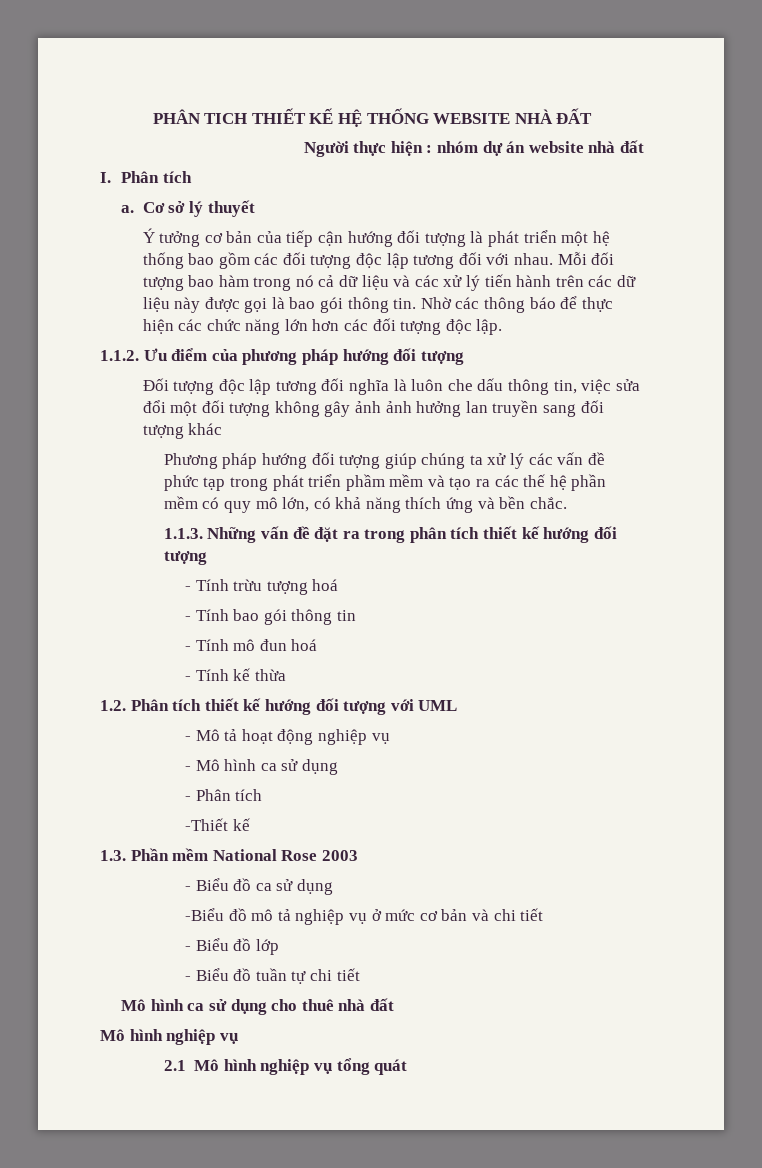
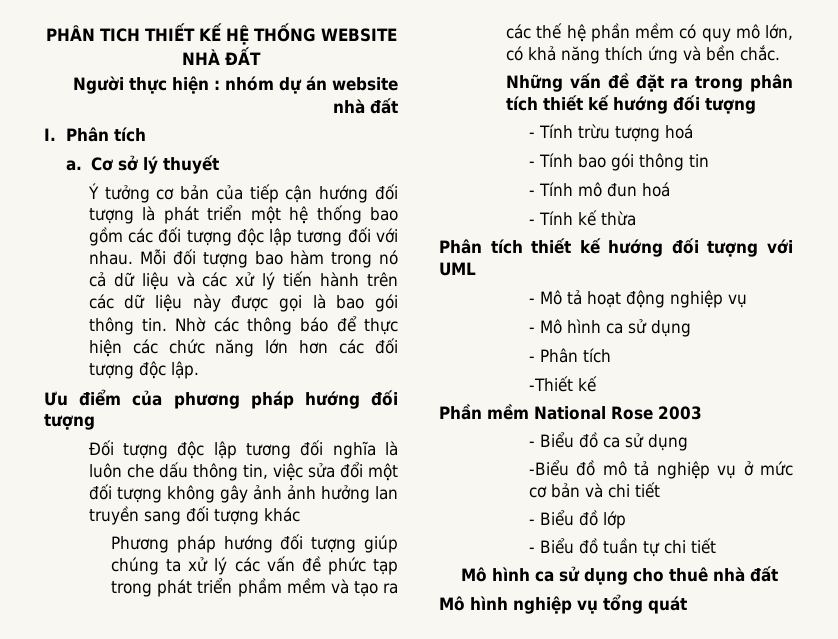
[100,350,139,361] 1.1.2. -> (199, 370) none
[163,528,203,539] 1.1.3. -> (781, 53) none
[100,700,126,711] 1.2. -> (636, 218) none
[100,850,126,861] 1.3. -> (597, 384) none
[163,1059,333,1075] // 2.1 Mô hình nghiệp vụ -> (598, 607) none

